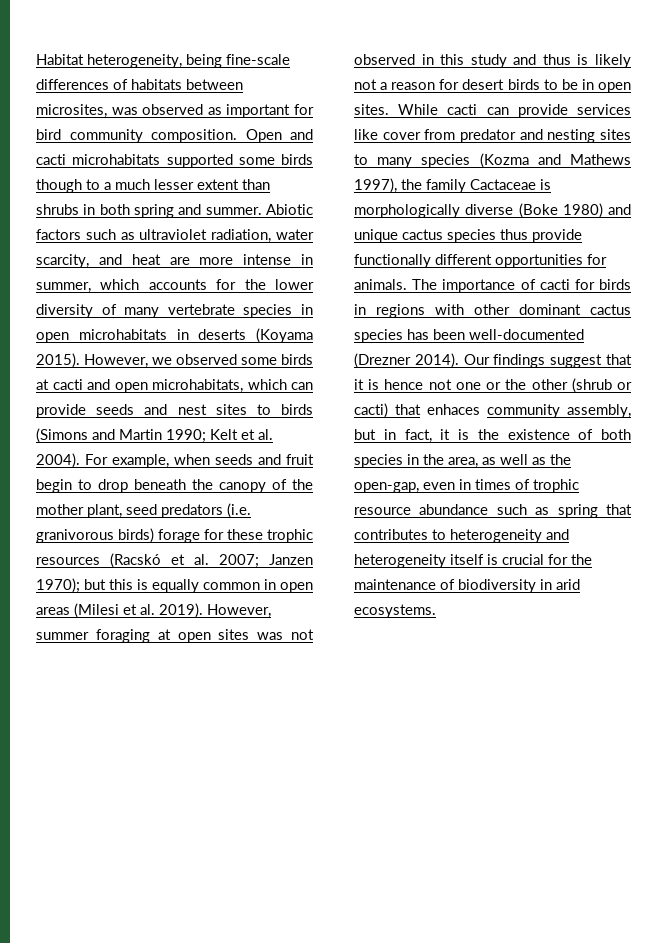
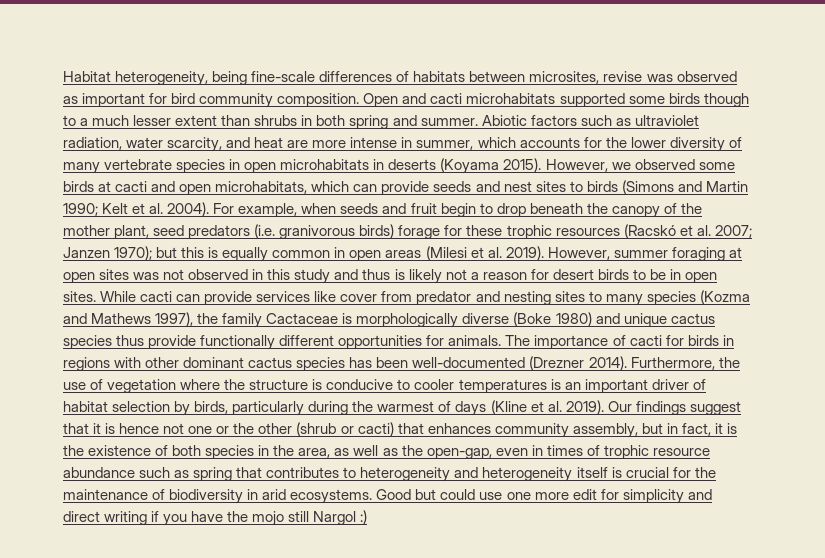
(107, 111) none -> [603,71,643,82] revise
(459, 360) none -> [630,357,740,370] [63,379,706,393] [63,400,604,416] Furthermore, the use of vegetation where the structure is conducive to cooler temperatures is an important driver of habitat selection by birds, particularly during the warmest of days (Kline et al. 2019).
[427,404,480,415] enhaces -> [427,423,491,434] enhances
(436, 611) none -> [376,489,712,504] [63,510,368,526] Good but could use one more edit for simplicity and direct writing if you have the mojo still Nargol :)

